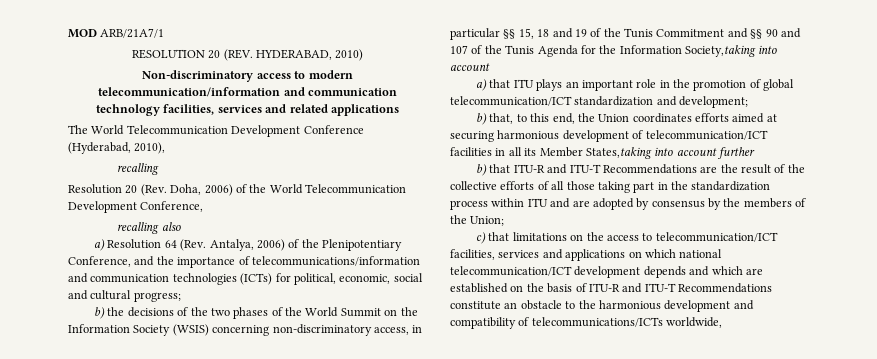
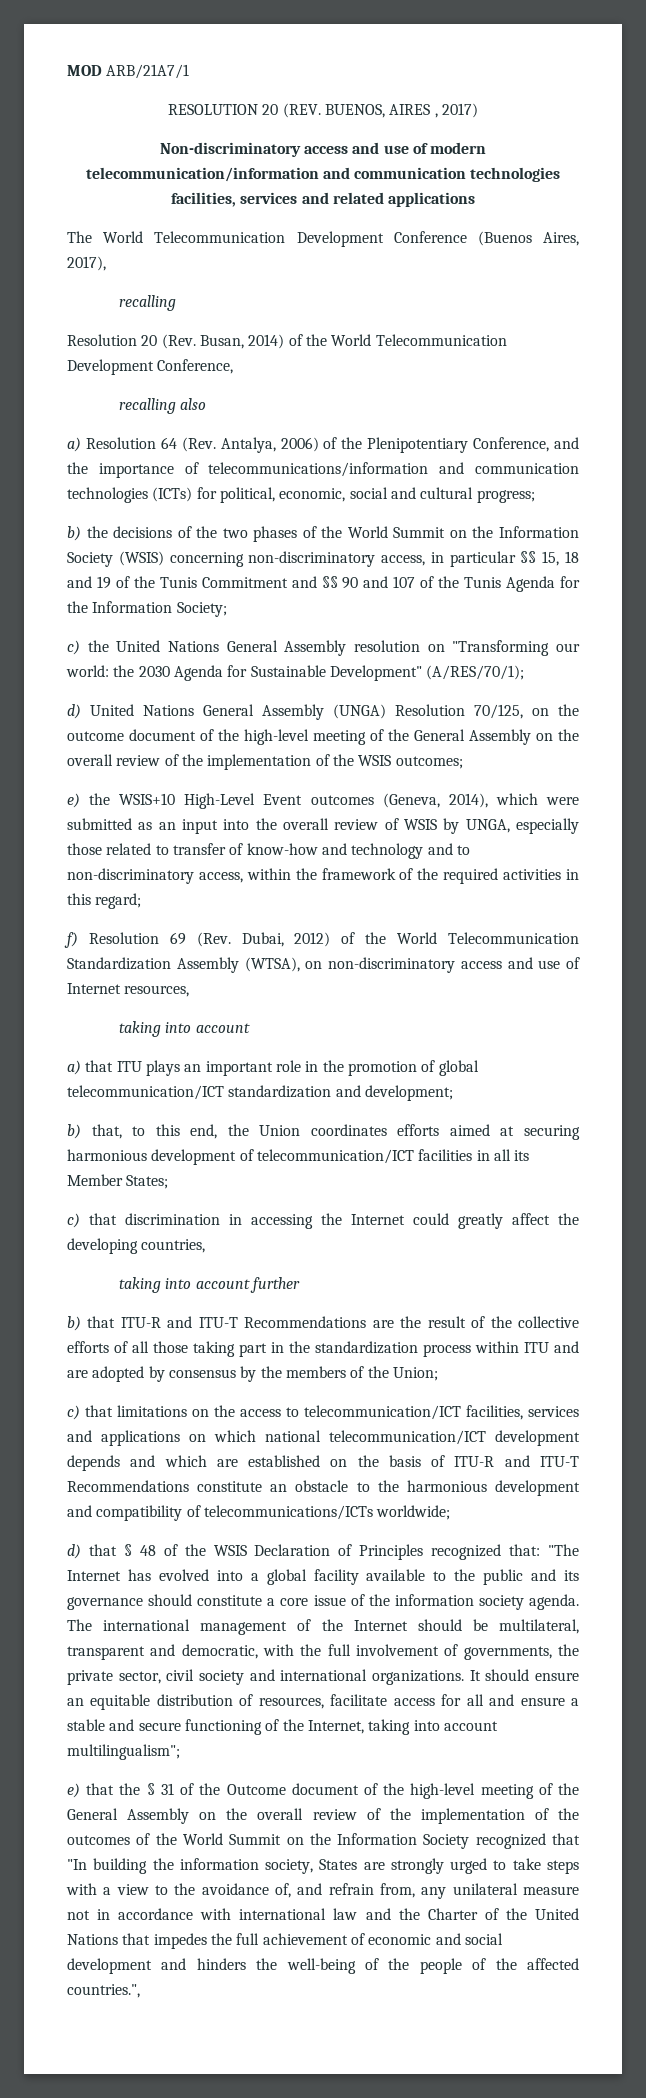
[255,49,364,61] HYDERABAD, 2010) -> [325,103,478,118] BUENOS, AIRES , 2017)
[294,71,306,79] to -> [352,142,428,154] and use of
[96,104,161,116] technology -> [470,167,561,182] technologies
[68,142,166,154] (Hyderabad, 2010), -> [477,231,579,246] [67,256,106,271] (Buenos Aires, 2017),
[170,184,233,196] Doha, 2006) -> [199,334,285,349] Busan, 2014)
[685,45,756,57] Society,taking -> [176,602,227,617] [67,640,580,656] [66,665,525,681] [67,704,579,720] [67,729,579,745] [67,754,463,770] [67,793,579,809] [67,818,579,834] [67,843,470,859] [67,868,580,884] [67,893,142,909] [64,932,580,948] [67,957,580,973] [67,983,190,997] [119,1021,162,1037] Society; // c) the United Nations General Assembly resolution on "Transforming our world: the 2030 Agenda for Sustainable Development" (A/RES/70/1); // d) United Nations General Assembly (UNGA) Resolution 70/125, on the outcome document of the high-level meeting of the General Assembly on the overall review of the implementation of the WSIS outcomes; // e) the WSIS+10 High-Level Event outcomes (Geneva, 2014), which were submitted as an input into the overall review of WSIS by UNGA, especially those related to transfer of know-how and technology and to non-discriminatory access, within the framework of the required activities in this regard; // f) Resolution 69 (Rev. Dubai, 2012) of the World Telecommunication Standardization Assembly (WTSA), on non-discriminatory access and use of Internet resources, // taking
[585,147,652,159] States,taking -> [126,1175,169,1189] [67,1213,579,1229] [67,1238,206,1254] [119,1277,162,1293] States; // c) that discrimination in accessing the Internet could greatly affect the developing countries, // taking
[666,317,723,328] worldwide, -> [376,1505,451,1520] [67,1544,580,1560] [67,1569,579,1585] [67,1594,580,1610] [67,1619,579,1635] [67,1644,579,1660] [67,1669,579,1685] [67,1694,579,1710] [67,1719,498,1735] [67,1744,180,1760] [67,1783,579,1799] [67,1808,580,1824] [67,1833,580,1849] [67,1858,579,1874] [66,1883,579,1899] [67,1908,580,1920] [67,1933,503,1949] [67,1958,579,1974] [67,1984,140,1998] worldwide; // d) that § 48 of the WSIS Declaration of Principles recognized that: "The Internet has evolved into a global facility available to the public and its governance should constitute a core issue of the information society agenda. The international management of the Internet should be multilateral, transparent and democratic, with the full involvement of governments, the private sector, civil society and international organizations. It should ensure an equitable distribution of resources, facilitate access for all and ensure a stable and secure functioning of the Internet, taking into account multilingualism"; // e) that the § 31 of the Outcome document of the high-level meeting of the General Assembly on the overall review of the implementation of the outcomes of the World Summit on the Information Society recognized that "In building the information society, States are strongly urged to take steps with a view to the avoidance of, and refrain from, any unilateral measure not in accordance with international law and the Charter of the United Nations that impedes the full achievement of economic and social development and hinders the well-being of the people of the affected countries.",

